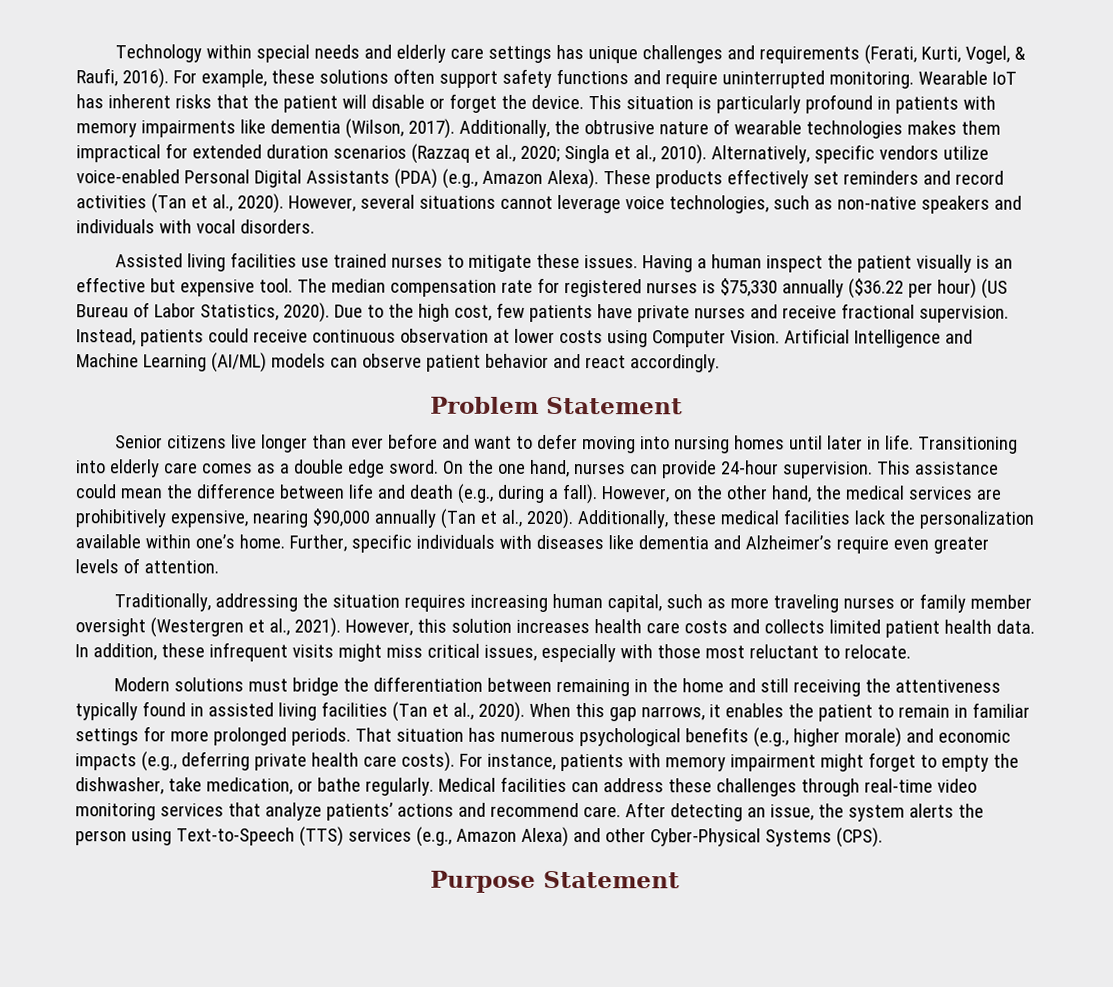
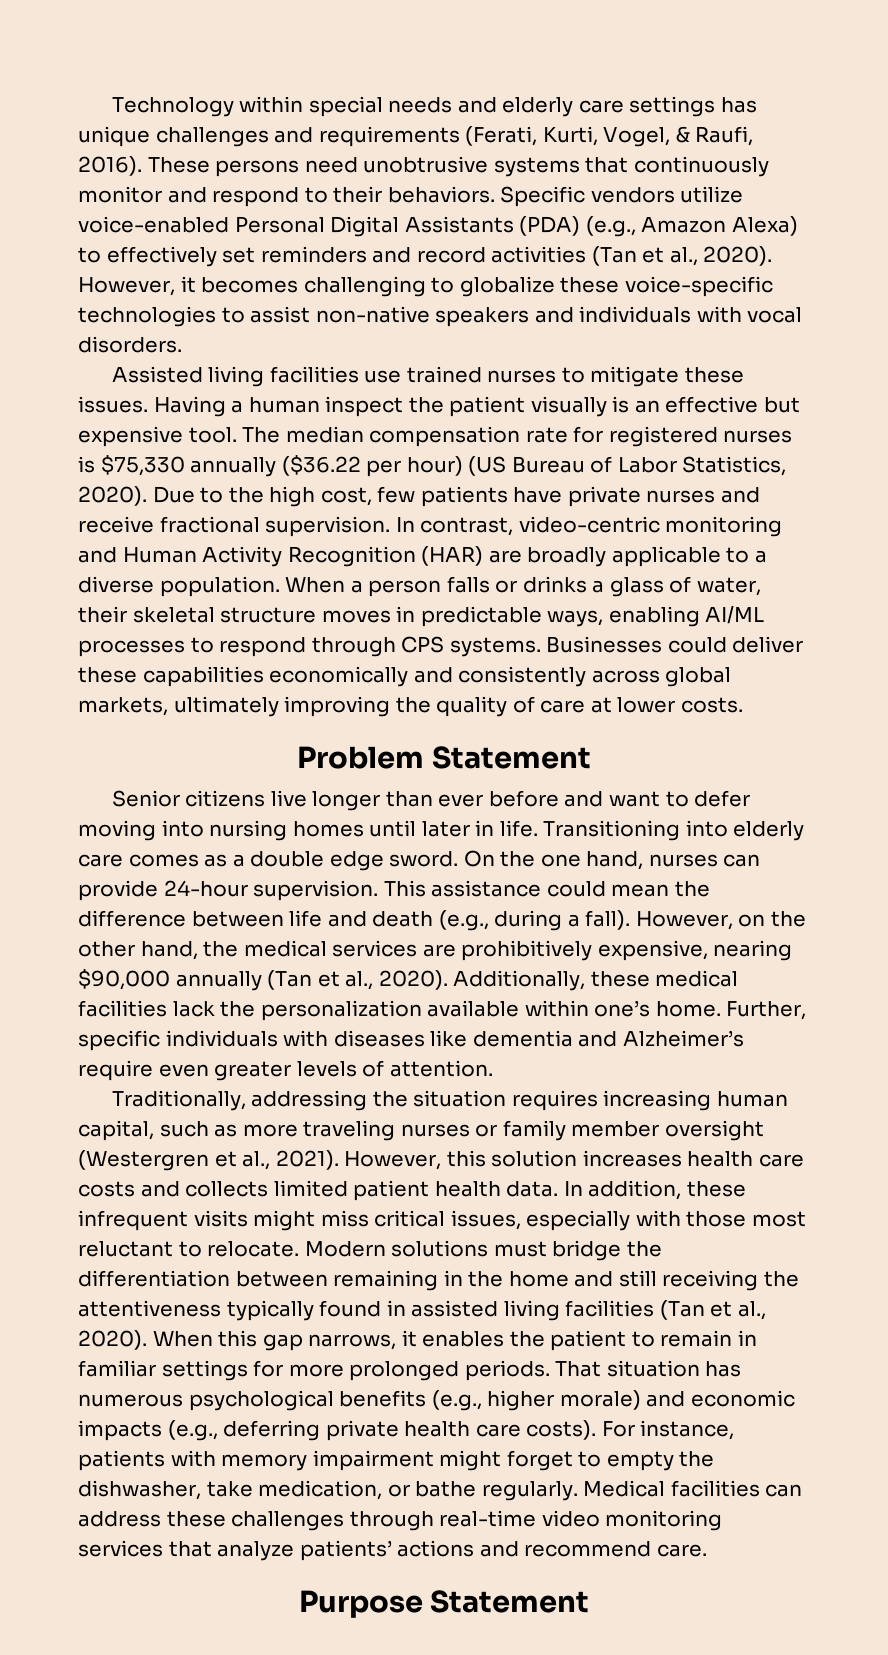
[172,68,1017,89] [76,93,996,114] [76,118,1001,139] [76,143,875,165] For example, these solutions often support safety functions and require uninterrupted monitoring. Wearable IoT has inherent risks that the patient will disable or forget the device. This situation is particularly profound in patients with memory impairments like dementia (Wilson, 2017). Additionally, the obtrusive nature of wearable technologies makes them impractical for extended duration scenarios (Razzaq et al., 2020; Singla et al., 2010). Alternatively, specific -> [147,156,769,177] [78,186,586,207] These persons need unobtrusive systems that continuously monitor and respond to their behaviors. Specific
[546,168,723,190] Alexa). These products -> [731,216,798,236] [78,247,101,263] Alexa) to
[359,194,833,214] several situations cannot leverage voice technologies, such as -> [180,276,773,297] [78,306,311,327] it becomes challenging to globalize these voice-specific technologies to assist
[76,328,973,348] [76,352,720,373] Instead, patients could receive continuous observation at lower costs using Computer Vision. Artificial Intelligence and Machine Learning (AI/ML) models can observe patient behavior and react accordingly. -> [395,516,783,537] [78,546,767,567] [78,576,761,597] [78,606,765,627] [78,636,804,657] [78,666,732,687] [78,696,743,717] In contrast, video-centric monitoring and Human Activity Recognition (HAR) are broadly applicable to a diverse population. When a person falls or drinks a glass of water, their skeletal structure moves in predictable ways, enabling AI/ML processes to respond through CPS systems. Businesses could deliver these capabilities economically and consistently across global markets, ultimately improving the quality of care at lower costs.
(911, 651) // -> (300, 1249) none
[624,802,984,822] [75,826,883,848] After detecting an issue, the system alerts the person using Text-to-Speech (TTS) services (e.g., Amazon Alexa) and other Cyber-Physical Systems (CPS). -> (707, 1550) none

